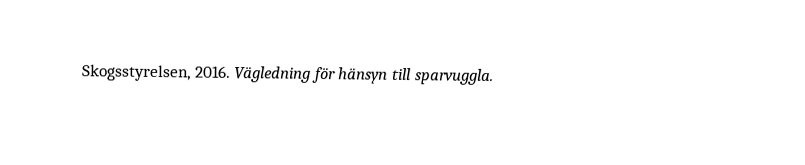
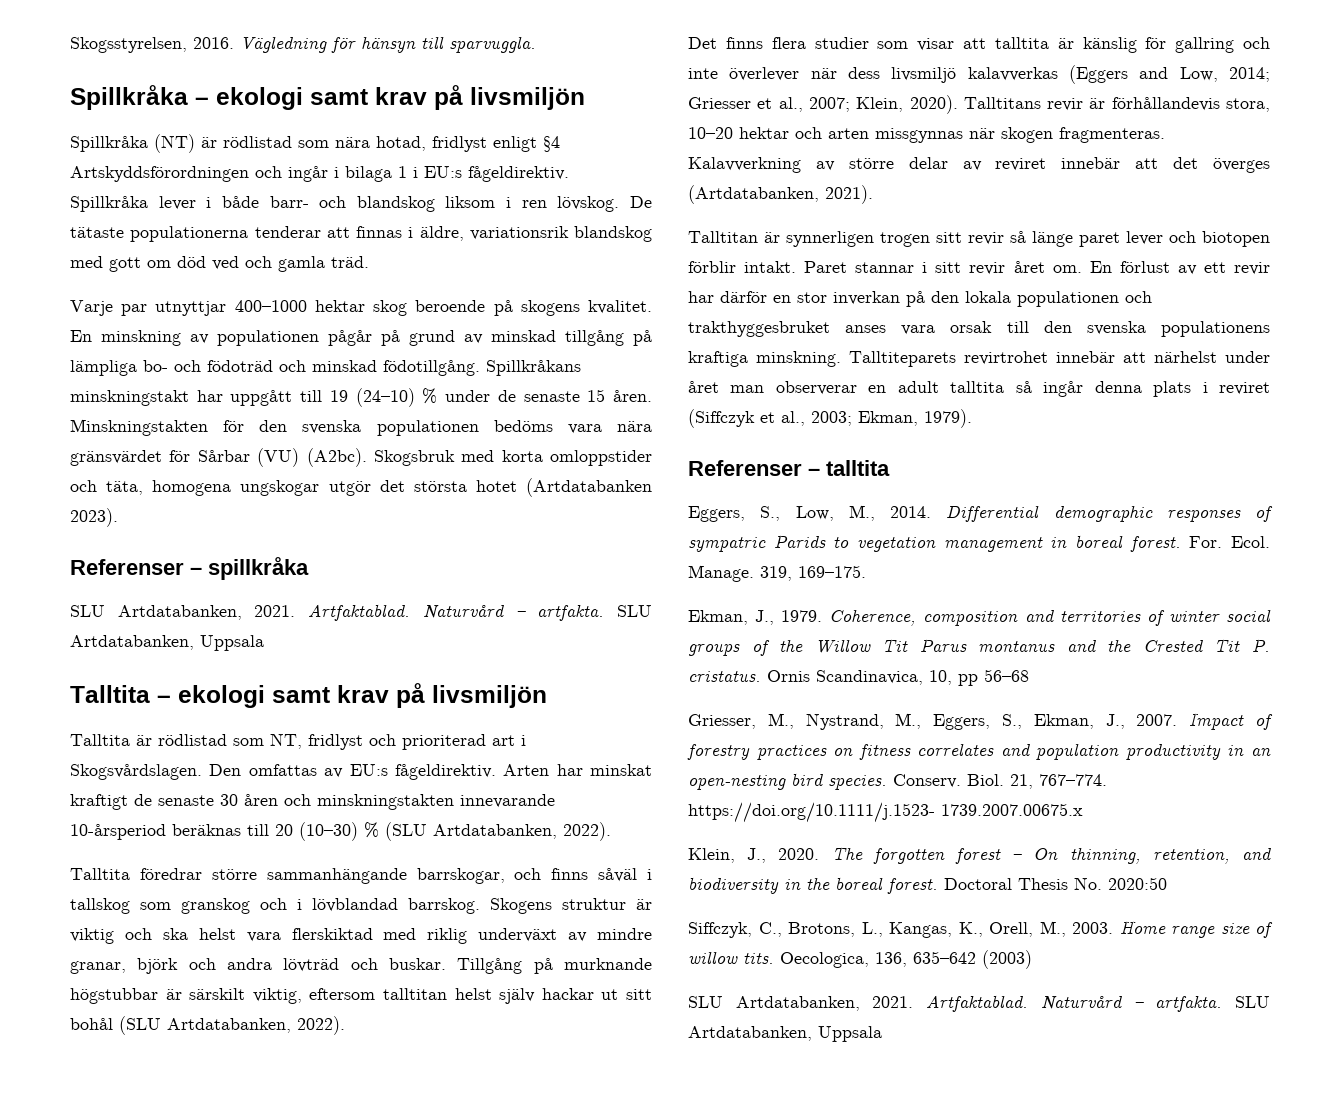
(494, 77) none -> [70,85,585,110] [70,134,560,153] [70,166,569,182] [70,196,652,212] [70,226,652,242] [70,256,369,272] [70,300,652,316] [70,330,652,346] [70,360,581,376] [70,388,653,407] [70,419,652,436] [70,448,652,467] [70,478,652,497] [70,508,118,527] [70,557,309,580] [70,604,652,621] [70,635,264,651] [70,683,547,708] [70,733,526,750] [70,764,652,780] [70,794,555,810] [70,822,611,841] [70,868,652,884] [70,898,652,914] [70,928,652,944] [70,958,652,974] [70,988,653,1004] [70,1016,345,1035] [688,37,1270,53] [688,65,1270,84] [688,95,1270,114] [688,127,1165,143] [688,157,1270,173] [688,185,873,204] [688,231,1270,247] [688,261,1270,275] [688,291,1152,307] [688,321,1270,337] [688,351,1270,367] [688,381,1270,397] [688,409,972,428] [688,460,890,476] [688,505,1273,522] [688,535,1270,552] [688,565,866,582] [688,609,1271,626] [688,639,1270,656] [688,669,1029,686] [688,713,1273,730] [687,743,1271,760] [688,773,1107,790] [688,802,1083,823] [688,847,1272,864] [688,877,1167,894] [688,921,1273,938] [688,950,1032,969] [688,995,1270,1012] [688,1026,882,1042] // Spillkråka – ekologi samt krav på livsmiljön // Spillkråka (NT) är rödlistad som nära hotad, fridlyst enligt §4 Artskyddsförordningen och ingår i bilaga 1 i EU:s fågeldirektiv. Spillkråka lever i både barr- och blandskog liksom i ren lövskog. De tätaste populationerna tenderar att finnas i äldre, variationsrik blandskog med gott om död ved och gamla träd. // Varje par utnyttjar 400–1000 hektar skog beroende på skogens kvalitet. En minskning av populationen pågår på grund av minskad tillgång på lämpliga bo- och födoträd och minskad födotillgång. Spillkråkans minskningstakt har uppgått till 19 (24–10) % under de senaste 15 åren. Minskningstakten för den svenska populationen bedöms vara nära gränsvärdet för Sårbar (VU) (A2bc). Skogsbruk med korta omloppstider och täta, homogena ungskogar utgör det största hotet (Artdatabanken 2023). // Referenser – spillkråka // SLU Artdatabanken, 2021. Artfaktablad. Naturvård – artfakta. SLU Artdatabanken, Uppsala // Talltita – ekologi samt krav på livsmiljön // Talltita är rödlistad som NT, fridlyst och prioriterad art i Skogsvårdslagen. Den omfattas av EU:s fågeldirektiv. Arten har minskat kraftigt de senaste 30 åren och minskningstakten innevarande 10-årsperiod beräknas till 20 (10–30) % (SLU Artdatabanken, 2022). // Talltita föredrar större sammanhängande barrskogar, och finns såväl i tallskog som granskog och i lövblandad barrskog. Skogens struktur är viktig och ska helst vara flerskiktad med riklig underväxt av mindre granar, björk och andra lövträd och buskar. Tillgång på murknande högstubbar är särskilt viktig, eftersom talltitan helst själv hackar ut sitt bohål (SLU Artdatabanken, 2022). // Det finns flera studier som visar att talltita är känslig för gallring och inte överlever när dess livsmiljö kalavverkas (Eggers and Low, 2014; Griesser et al., 2007; Klein, 2020). Talltitans revir är förhållandevis stora, 10–20 hektar och arten missgynnas när skogen fragmenteras. Kalavverkning av större delar av reviret innebär att det överges (Artdatabanken, 2021). // Talltitan är synnerligen trogen sitt revir så länge paret lever och biotopen förblir intakt. Paret stannar i sitt revir året om. En förlust av ett revir har därför en stor inverkan på den lokala populationen och trakthyggesbruket anses vara orsak till den svenska populationens kraftiga minskning. Talltiteparets revirtrohet innebär att närhelst under året man observerar en adult talltita så ingår denna plats i reviret (Siffczyk et al., 2003; Ekman, 1979). // Referenser – talltita // Eggers, S., Low, M., 2014. Differential demographic responses of sympatric Parids to vegetation management in boreal forest. For. Ecol. Manage. 319, 169–175. // Ekman, J., 1979. Coherence, composition and territories of winter social groups of the Willow Tit Parus montanus and the Crested Tit P. cristatus. Ornis Scandinavica, 10, pp 56–68 // Griesser, M., Nystrand, M., Eggers, S., Ekman, J., 2007. Impact of forestry practices on fitness correlates and population productivity in an open-nesting bird species. Conserv. Biol. 21, 767–774. https://doi.org/10.1111/j.1523- 1739.2007.00675.x // Klein, J., 2020. The forgotten forest – On thinning, retention, and biodiversity in the boreal forest. Doctoral Thesis No. 2020:50 // Siffczyk, C., Brotons, L., Kangas, K., Orell, M., 2003. Home range size of willow tits. Oecologica, 136, 635–642 (2003) // SLU Artdatabanken, 2021. Artfaktablad. Naturvård – artfakta. SLU Artdatabanken, Uppsala

